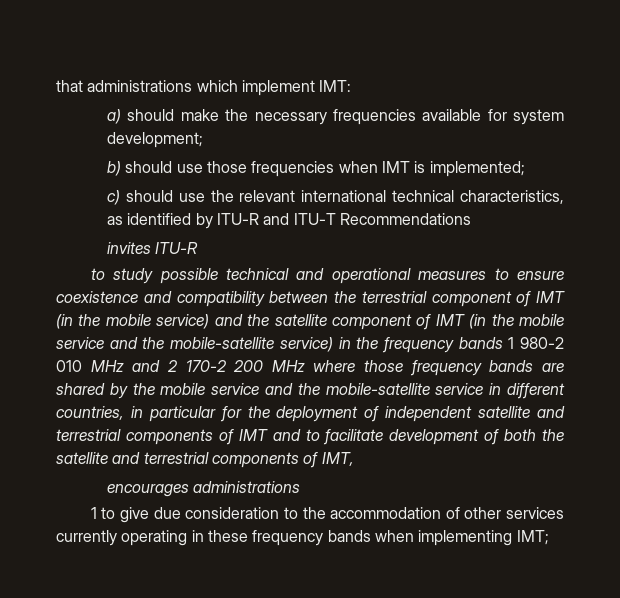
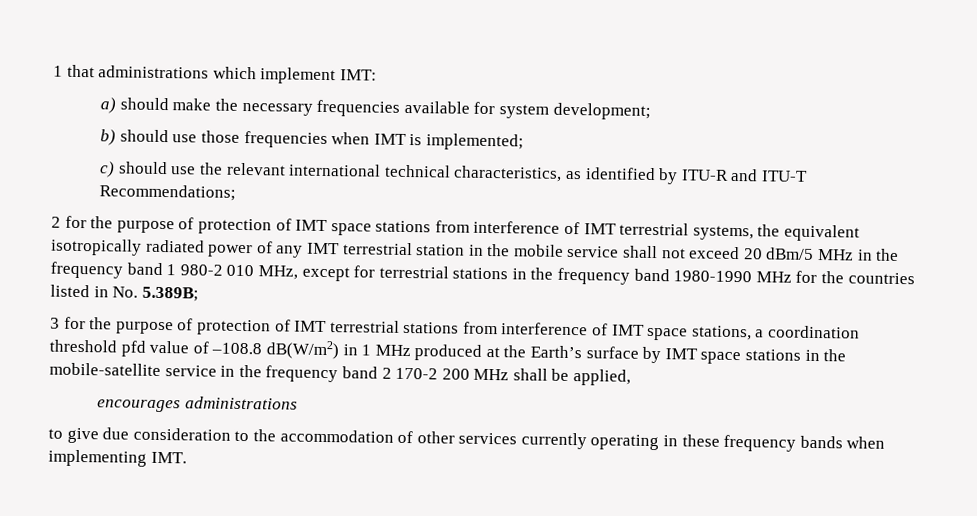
(56, 86) none -> [53,65,63,77] 1
[339,213,471,225] [106,242,199,254] [90,268,565,284] [56,291,565,307] [56,314,565,330] [56,337,503,353] Recommendations // invites ITU-R // to study possible technical and operational measures to ensure coexistence and compatibility between the terrestrial component of IMT (in the mobile service) and the satellite component of IMT (in the mobile service and the mobile-satellite service) in the frequency bands -> [99,184,237,201] [51,215,861,242] [51,238,900,262] [50,261,163,279] Recommendations; // 2 for the purpose of protection of IMT space stations from interference of IMT terrestrial systems, the equivalent isotropically radiated power of any IMT terrestrial station in the mobile service shall not exceed 20 dBm/5 MHz in the frequency band
[90,360,564,376] [56,383,566,399] [56,406,566,422] [56,429,564,445] [56,452,354,468] MHz and 2 170-2 200 MHz where those frequency bands are shared by the mobile service and the mobile-satellite service in different countries, in particular for the deployment of independent satellite and terrestrial components of IMT and to facilitate development of both the satellite and terrestrial components of IMT, -> [257,265,915,285] [50,284,199,302] [50,316,861,341] [49,339,847,365] [49,362,632,386] MHz, except for terrestrial stations in the frequency band 1980-1990 MHz for the countries listed in No. 5.389B; // 3 for the purpose of protection of IMT terrestrial stations from interference of IMT space stations, a coordination threshold pfd value of –108.8 dB(W/m2) in 1 MHz produced at the Earth’s surface by IMT space stations in the mobile-satellite service in the frequency band 2 170-2 200 MHz shall be applied,
[90,507,97,519] 1 -> (298, 403) none
[516,530,549,545] IMT; -> [150,451,187,464] IMT.

